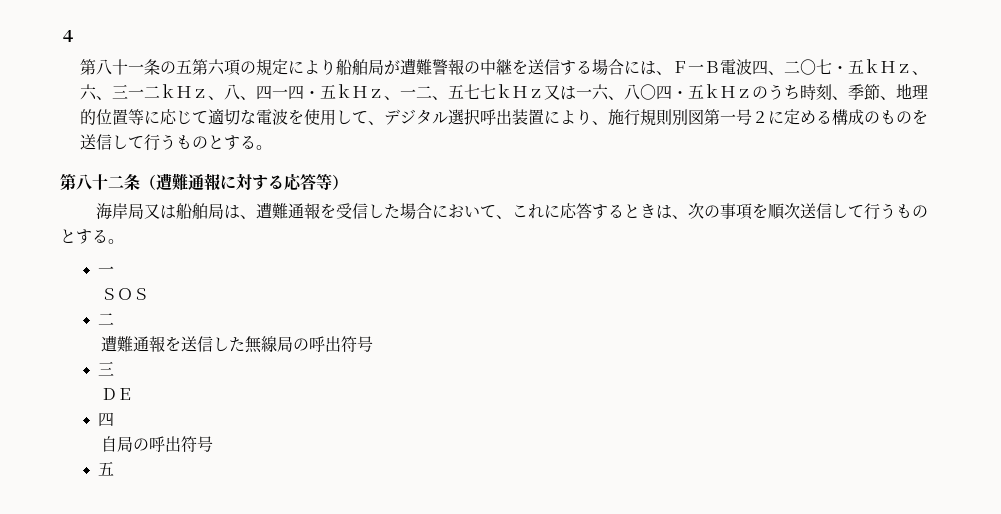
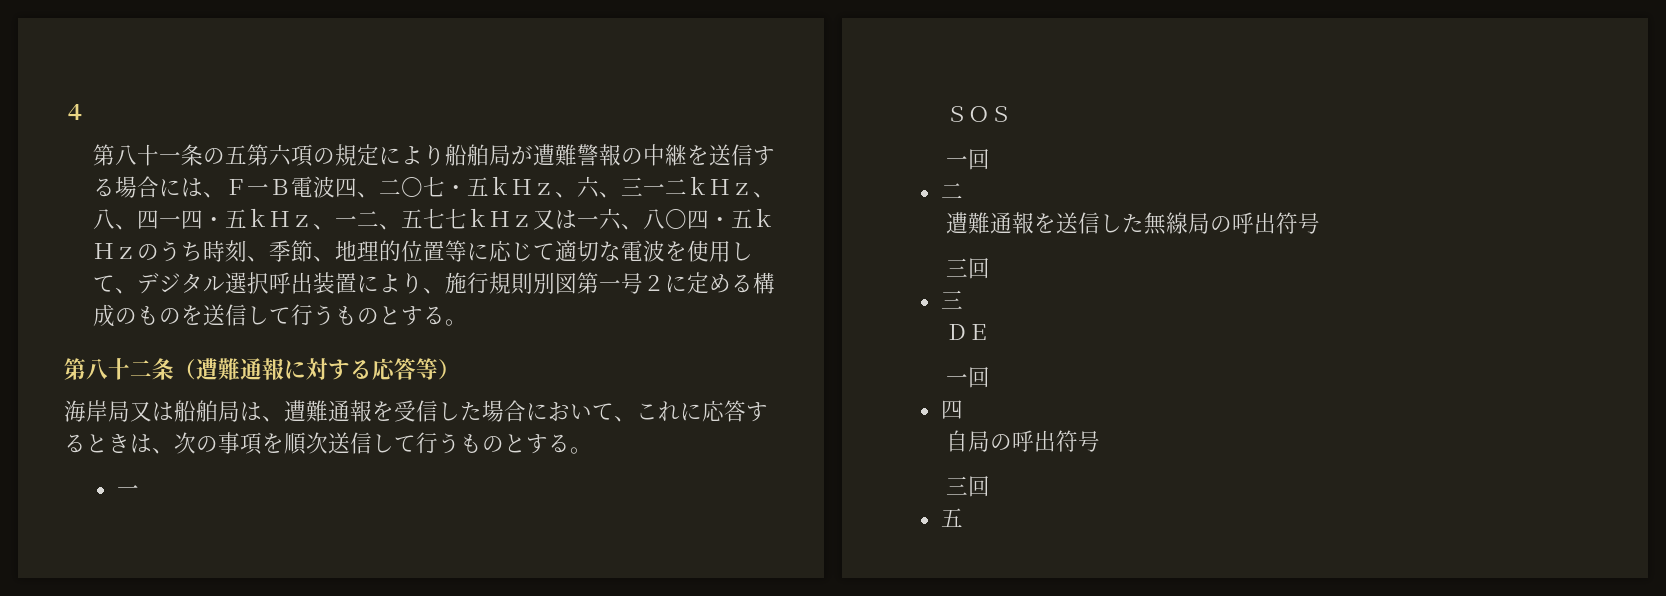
(149, 294) none -> [945,149,990,170] // 一回
(373, 344) none -> [945,258,990,279] // 三回
(133, 394) none -> [945,367,990,388] // 一回
(213, 444) none -> [945,476,990,497] // 三回

